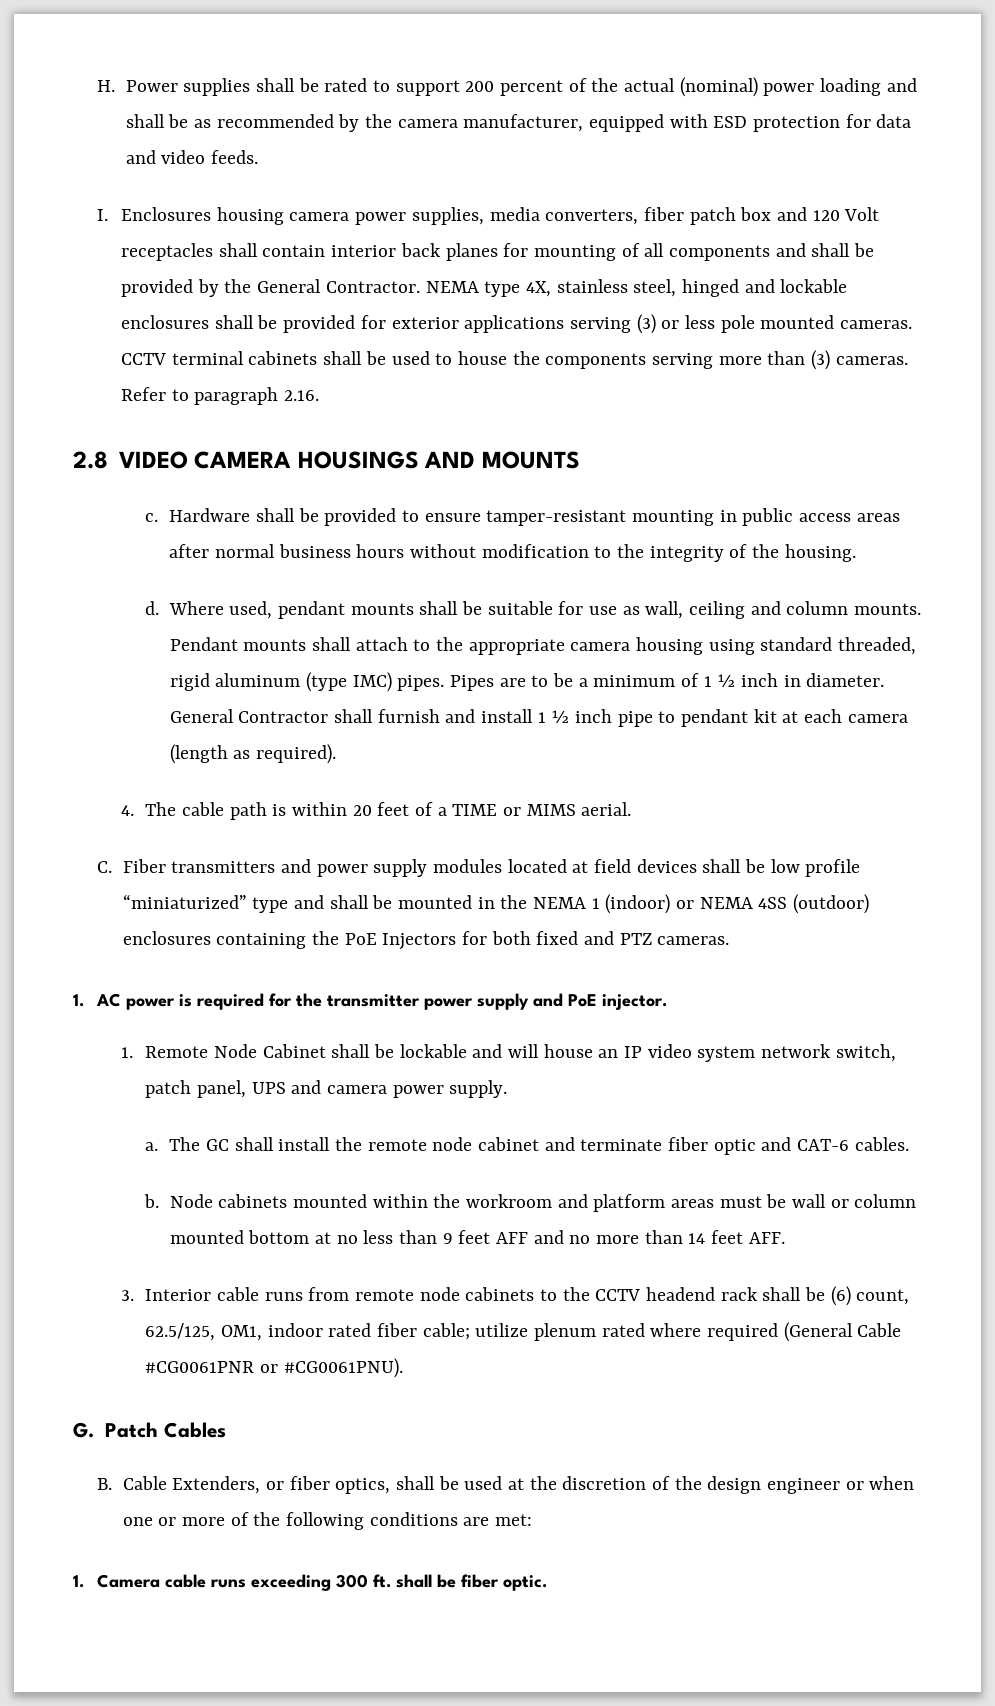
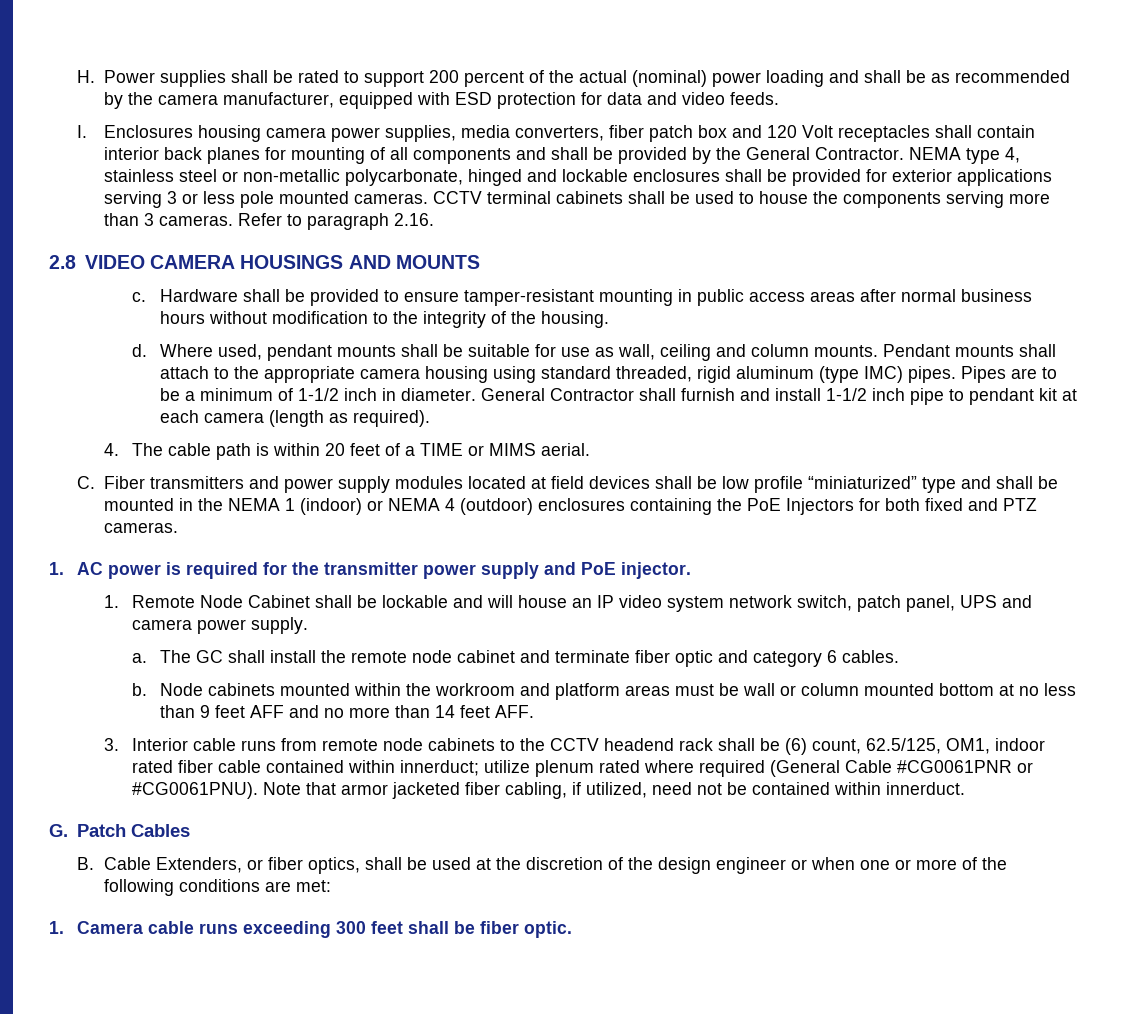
[525,279,677,297] 4X, stainless steel, -> [1005,147,1021,163] [104,169,464,186] 4, stainless steel or non-metallic polycarbonate,
[636,314,656,334] (3) -> [167,191,178,204] 3
[810,350,830,370] (3) -> [144,213,155,226] 3
[703,674,736,687] 1 ½ -> [297,388,339,401] 1-1/2
[537,710,570,723] 1 ½ -> [825,388,867,401] 1-1/2
[758,897,788,909] 4SS -> [445,498,456,511] 4
[796,1139,849,1151] CAT-6 -> [752,650,837,667] category 6
[422,1323,470,1340] cable; -> [218,760,480,776] cable contained within innerduct;
(403, 1368) none -> [263,782,966,799] Note that armor jacketed fiber cabling, if utilized, need not be contained within innerduct.
[373,1574,392,1588] ft. -> [370,921,403,934] feet

